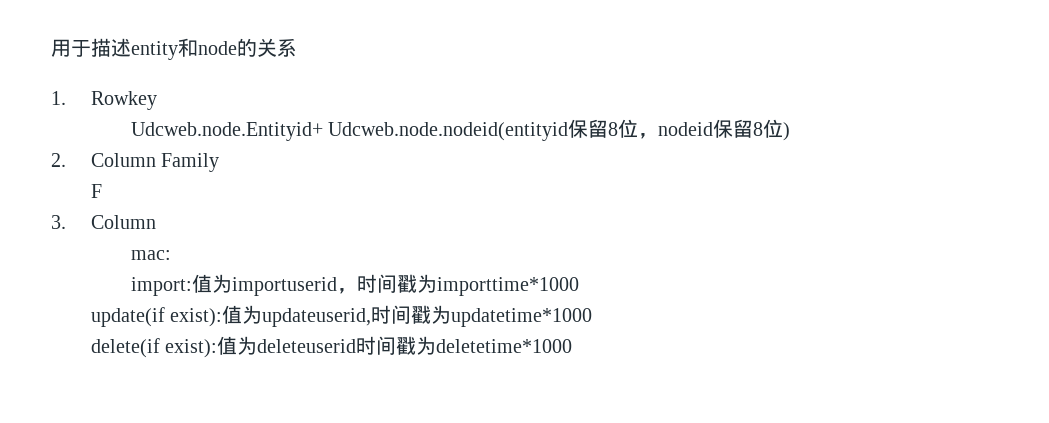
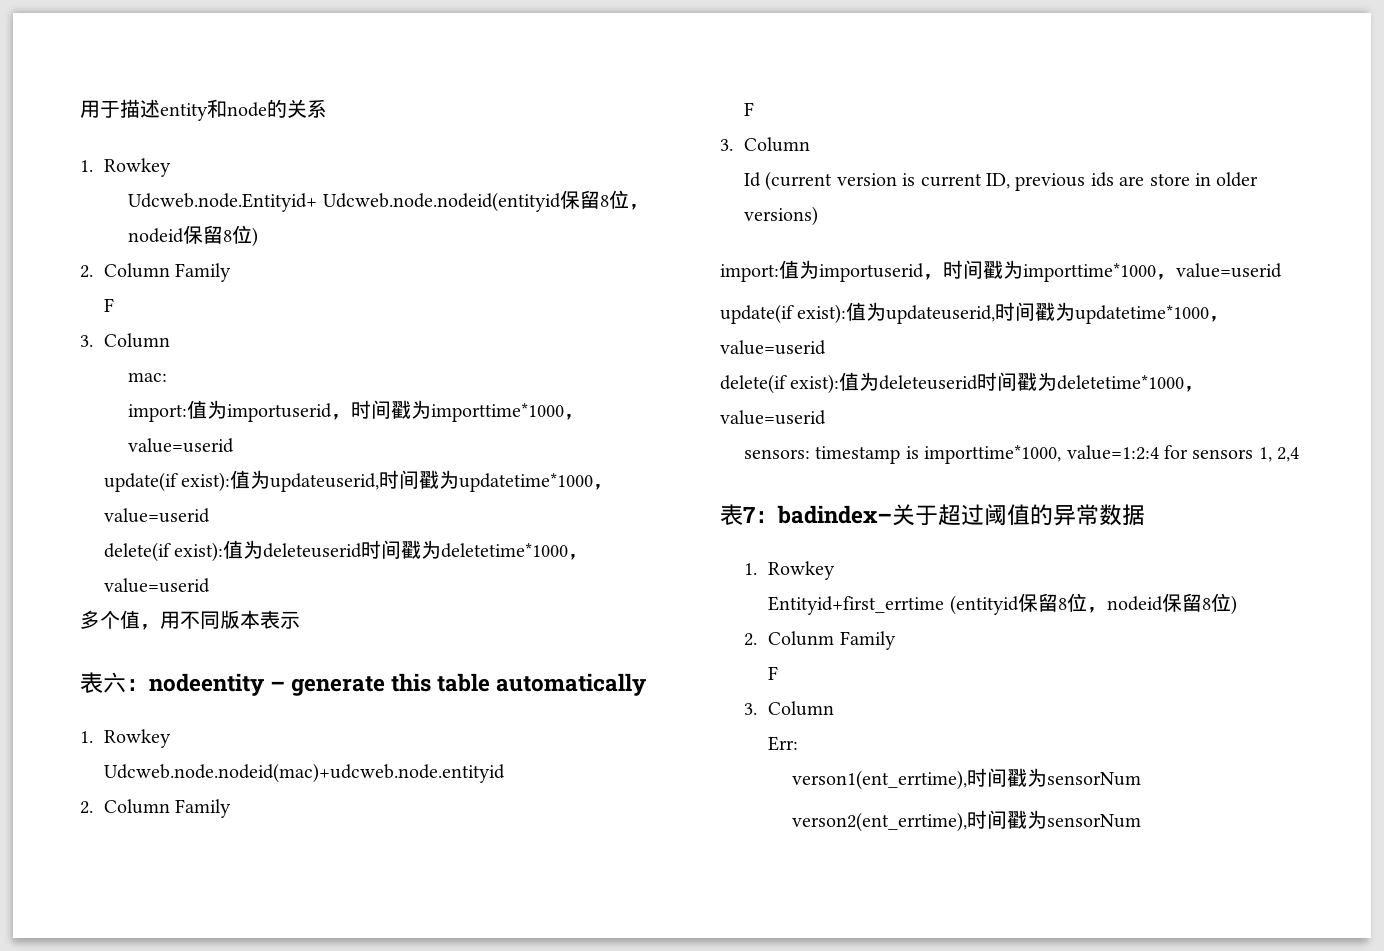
[90,305,593,327] [90,336,573,358] // update(if exist):值为updateuserid,时间戳为updatetime*1000 // delete(if exist):值为deleteuserid时间戳为deletetime*1000 -> [564,414,585,420] [128,438,235,453] [104,470,614,492] [104,508,211,523] [104,540,589,562] [104,578,211,593] [80,610,300,630] [80,672,647,696] [80,729,172,748] [104,763,506,783] [80,799,232,818] [744,102,755,116] [720,137,811,152] [744,171,1259,191] [744,206,819,226] [720,260,1282,282] [720,302,1230,324] [720,340,826,355] [720,372,1205,394] [720,410,826,425] [744,445,1300,464] [720,504,1145,526] [744,561,836,580] [768,593,1237,615] [744,631,896,650] [768,666,779,680] [744,701,835,716] [768,736,799,751] [792,768,1142,790] [792,810,1142,832] ，value=userid // update(if exist):值为updateuserid,时间戳为updatetime*1000，value=userid // delete(if exist):值为deleteuserid时间戳为deletetime*1000，value=userid // 多个值，用不同版本表示 // 表六：nodeentity – generate this table automatically // 1. Rowkey // Udcweb.node.nodeid(mac)+udcweb.node.entityid // 2. Column Family // F // 3. Column // Id (current version is current ID, previous ids are store in older versions) // import:值为importuserid，时间戳为importtime*1000，value=userid // update(if exist):值为updateuserid,时间戳为updatetime*1000，value=userid // delete(if exist):值为deleteuserid时间戳为deletetime*1000，value=userid // sensors: timestamp is importtime*1000, value=1:2:4 for sensors 1, 2,4 // 表7：badindex–关于超过阈值的异常数据 // 1. Rowkey // Entityid+first_errtime (entityid保留8位，nodeid保留8位) // 2. Colunm Family // F // 3. Column // Err: // verson1(ent_errtime),时间戳为sensorNum // verson2(ent_errtime),时间戳为sensorNum

